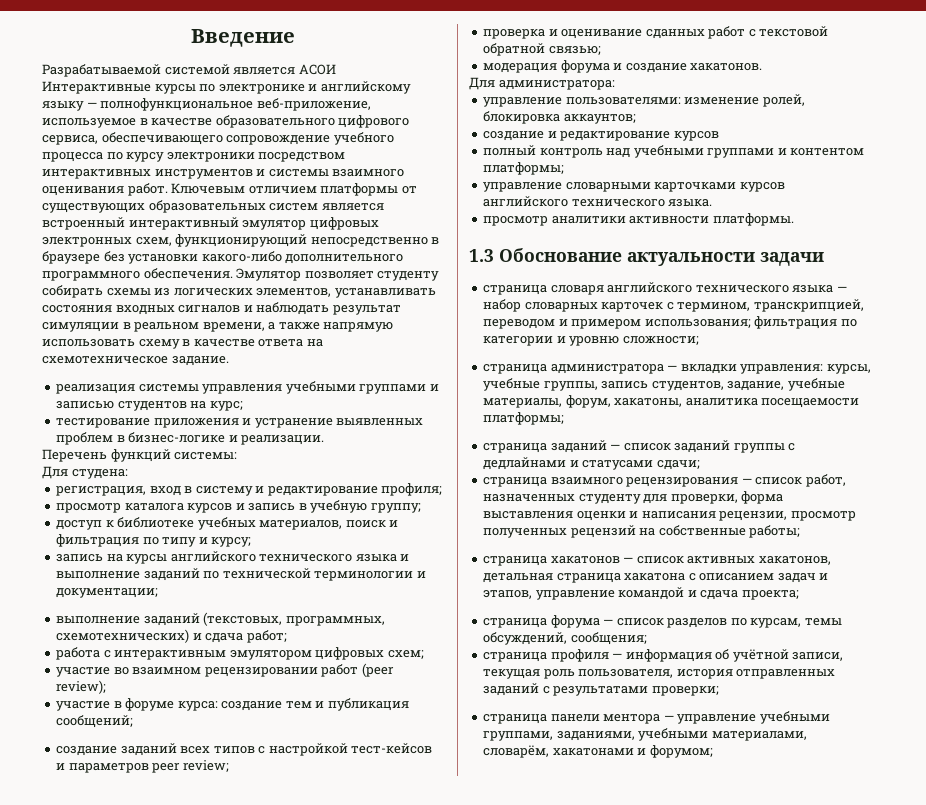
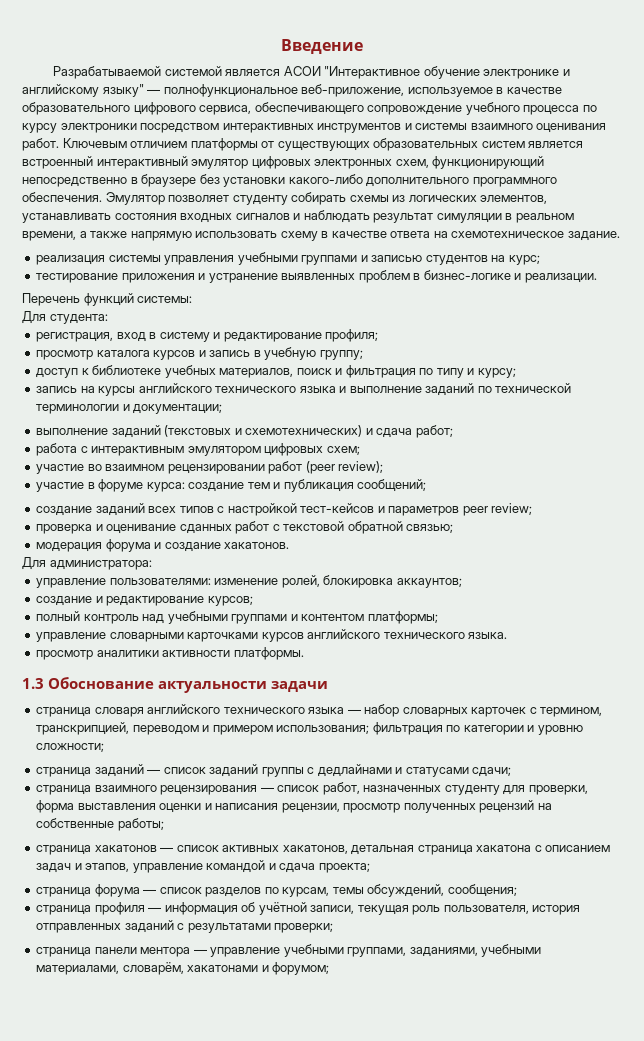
[42,81,216,94] Интерактивные курсы по -> [324,66,480,79] "Интерактивное обучение
[42,101,84,111] языку -> [102,84,144,97] языку"
[71,469,128,479] студена: -> [49,314,108,324] студента:
[203,612,385,626] (текстовых, программных, -> [164,425,242,437] (текстовых и
[673,131,719,141] курсов -> [207,596,253,606] курсов;
[483,364,871,374] [483,378,845,391] [483,395,860,408] [483,412,565,425] // страница администратора — вкладки управления: курсы, учебные группы, запись студентов, задание, учебные материалы, форум, хакатоны, аналитика посещаемости платформы; -> (105, 747) none

